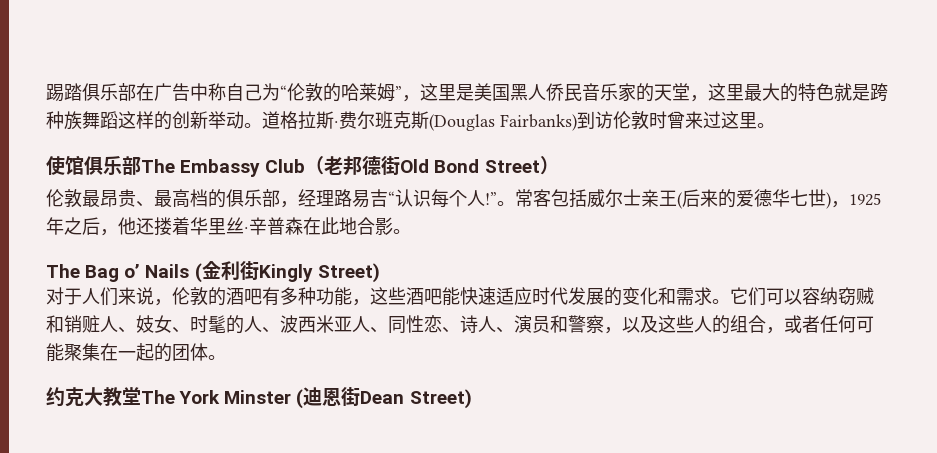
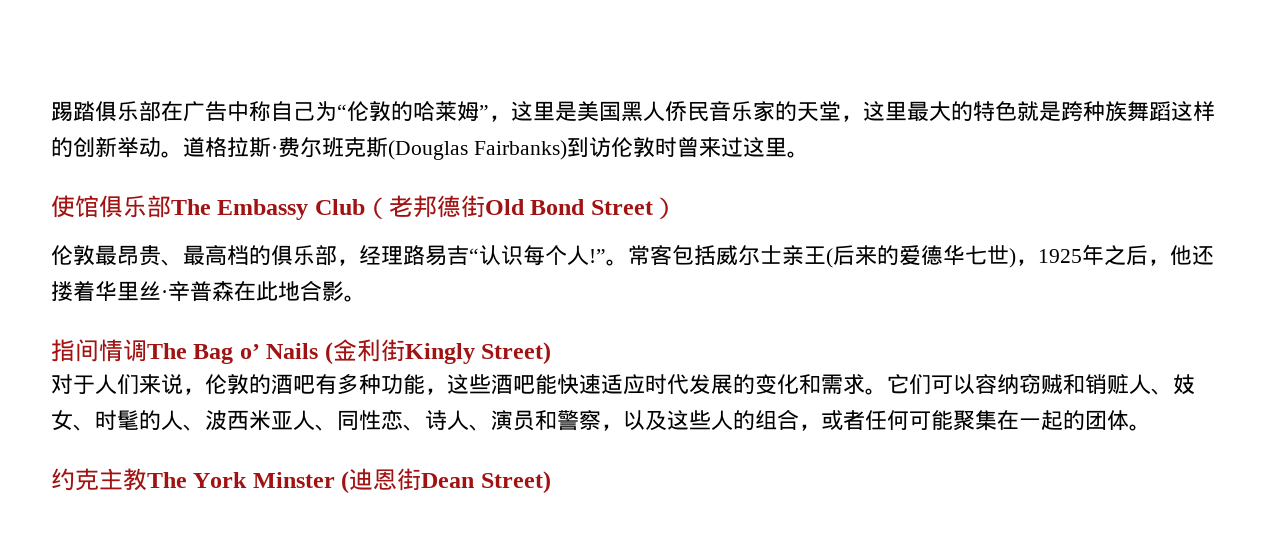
(411, 231) none -> [51,339,147,362] 指间情调
[84,387,141,406] 大教堂 -> [99,468,147,491] 主教

